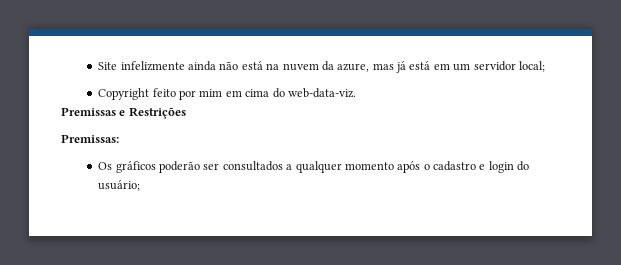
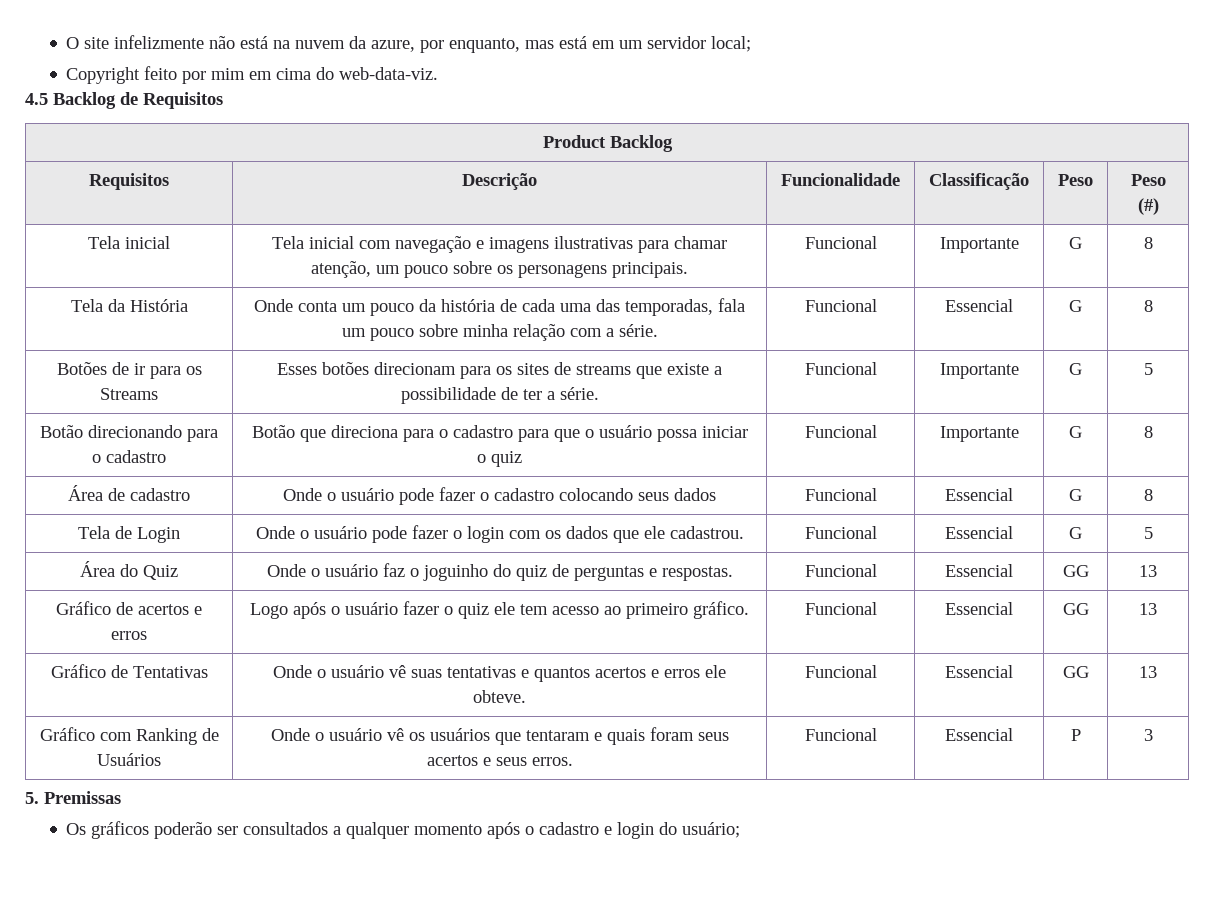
[98,61,217,71] Site infelizmente ainda -> [66,35,205,49] O site infelizmente
[372,61,407,73] mas já -> [420,38,555,53] por enquanto, mas
[61,107,186,119] [61,134,119,143] Premissas e Restrições // Premissas: -> [25,92,223,109] [542,135,673,152] [89,173,169,190] [462,173,537,190] [781,173,900,186] [929,173,1029,190] [1058,174,1093,186] [1130,174,1166,186] [1137,198,1159,215] [88,236,170,249] [272,236,727,253] [311,261,688,278] [804,236,877,249] [939,237,1019,253] [1069,237,1082,249] [1143,237,1153,249] [70,299,188,312] [254,298,745,316] [341,324,658,341] [804,299,877,312] [945,299,1013,312] [1069,300,1082,312] [1143,300,1153,312] [56,362,202,379] [100,388,158,400] [277,362,722,379] [400,387,599,404] [804,362,877,375] [939,363,1019,379] [1069,363,1082,375] [1143,363,1153,375] [40,425,218,442] [92,450,166,463] [251,425,748,442] [477,451,522,467] [804,425,877,438] [939,426,1019,442] [1069,426,1082,438] [1143,426,1153,438] [68,485,190,501] [283,487,716,505] [804,488,877,501] [945,488,1013,501] [1069,489,1082,501] [1143,489,1153,501] [78,526,180,543] [255,525,744,543] [804,526,877,539] [945,526,1013,539] [1069,527,1082,539] [1143,527,1153,539] [80,561,178,580] [266,563,733,581] [804,564,877,577] [945,564,1013,577] [1062,565,1089,577] [1139,565,1157,577] [56,601,202,615] [111,631,147,640] [250,601,749,619] [804,602,877,615] [945,602,1013,615] [1062,603,1089,615] [1139,603,1157,615] [50,664,208,678] [273,665,726,682] [473,690,526,703] [804,665,877,678] [945,665,1013,678] [1062,666,1089,678] [1139,666,1157,678] [39,727,219,745] [97,753,161,766] [270,727,729,745] [426,755,573,766] [804,728,877,741] [945,728,1013,741] [1070,729,1081,741] [1143,729,1153,741] [25,791,121,804] 4.5 Backlog de Requisitos // Product Backlog // Requisitos | Descrição | Funcionalidade | Classificação | Peso | Peso (#) // Tela inicial | Tela inicial com navegação e imagens ilustrativas para chamar atenção, um pouco sobre os personagens principais. | Funcional | Importante | G | 8 // Tela da História | Onde conta um pouco da história de cada uma das temporadas, fala um pouco sobre minha relação com a série. | Funcional | Essencial | G | 8 // Botões de ir para os Streams | Esses botões direcionam para os sites de streams que existe a possibilidade de ter a série. | Funcional | Importante | G | 5 // Botão direcionando para o cadastro | Botão que direciona para o cadastro para que o usuário possa iniciar o quiz | Funcional | Importante | G | 8 // Área de cadastro | Onde o usuário pode fazer o cadastro colocando seus dados | Funcional | Essencial | G | 8 // Tela de Login | Onde o usuário pode fazer o login com os dados que ele cadastrou. | Funcional | Essencial | G | 5 // Área do Quiz | Onde o usuário faz o joguinho do quiz de perguntas e respostas. | Funcional | Essencial | GG | 13 // Gráfico de acertos e erros | Logo após o usuário fazer o quiz ele tem acesso ao primeiro gráfico. | Funcional | Essencial | GG | 13 // Gráfico de Tentativas | Onde o usuário vê suas tentativas e quantos acertos e erros ele obteve. | Funcional | Essencial | GG | 13 // Gráfico com Ranking de Usuários | Onde o usuário vê os usuários que tentaram e quais foram seus acertos e seus erros. | Funcional | Essencial | P | 3 // 5. Premissas

